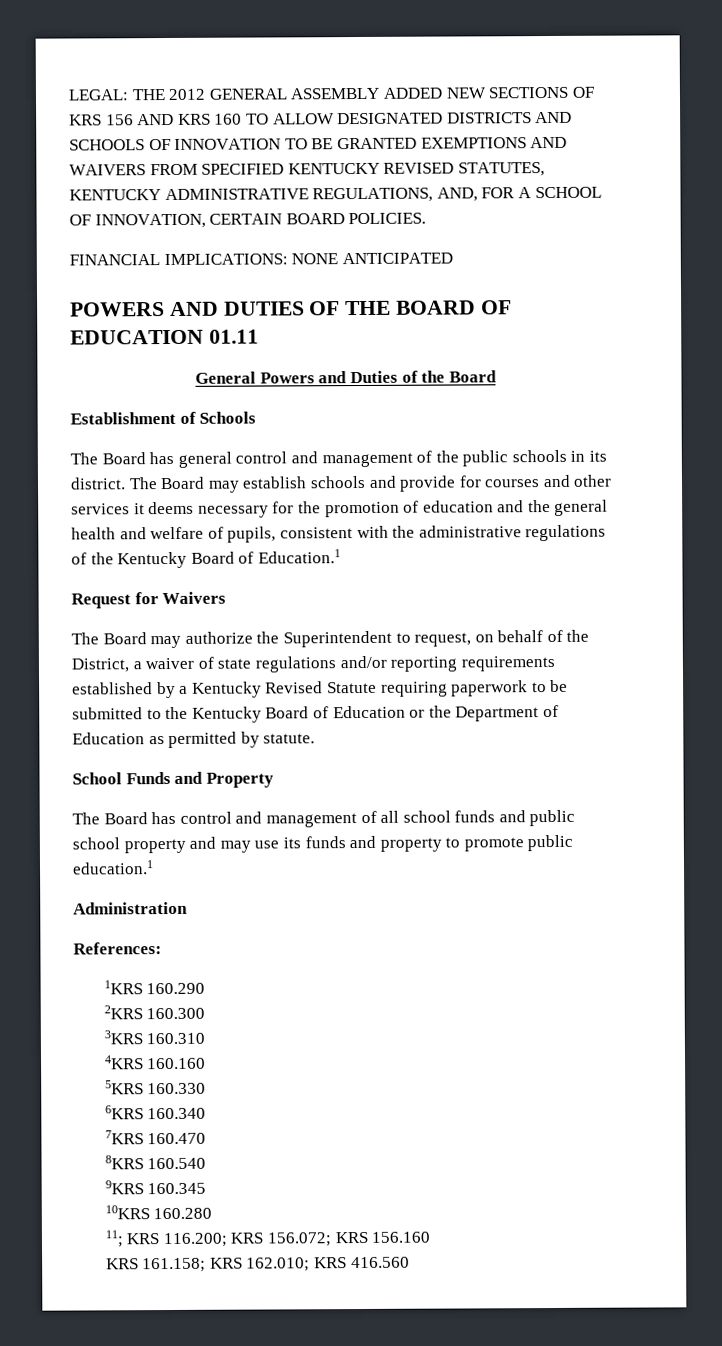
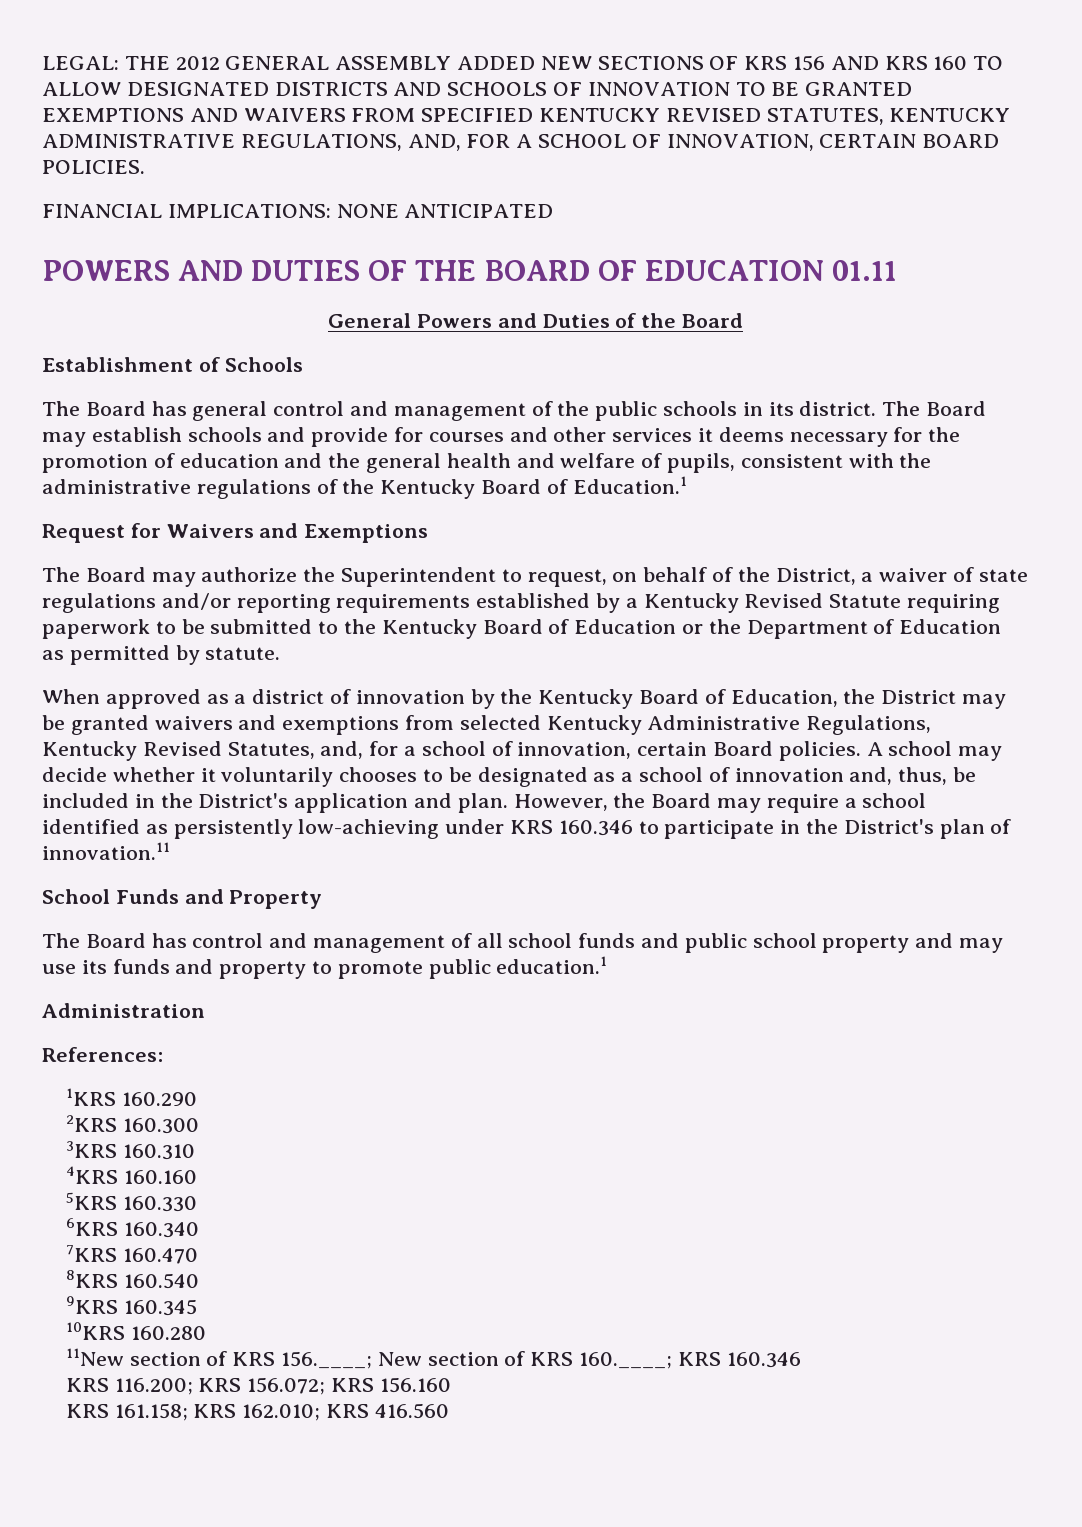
(227, 598) none -> [259,523,429,543] and Exemptions
(316, 738) none -> [42,689,1007,709] [42,715,932,735] [42,741,1003,761] [42,767,977,787] [42,793,927,813] [42,819,1012,839] [42,842,170,860] // When approved as a district of innovation by the Kentucky Board of Education, the District may be granted waivers and exemptions from selected Kentucky Administrative Regulations, Kentucky Revised Statutes, and, for a school of innovation, certain Board policies. A school may decide whether it voluntarily chooses to be designated as a school of innovation and, thus, be included in the District's application and plan. However, the Board may require a school identified as persistently low-achieving under KRS 160.346 to participate in the District's plan of innovation.11
[104,1230,124,1248] 11; -> [65,1348,801,1369] 11New section of KRS 156.____; New section of KRS 160.____; KRS 160.346 //

